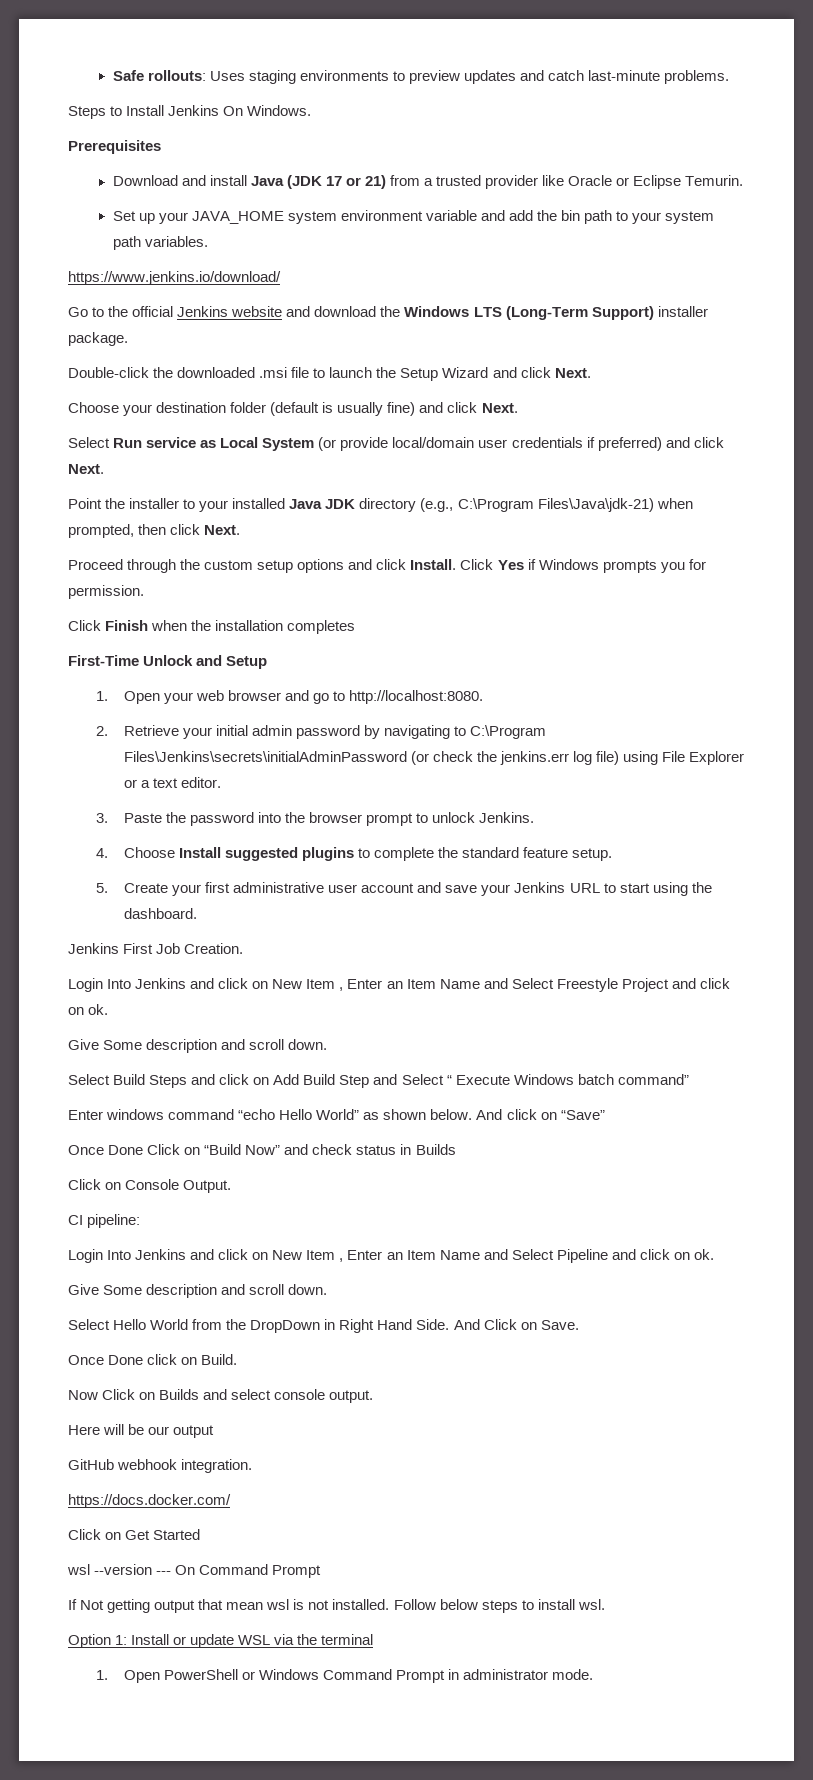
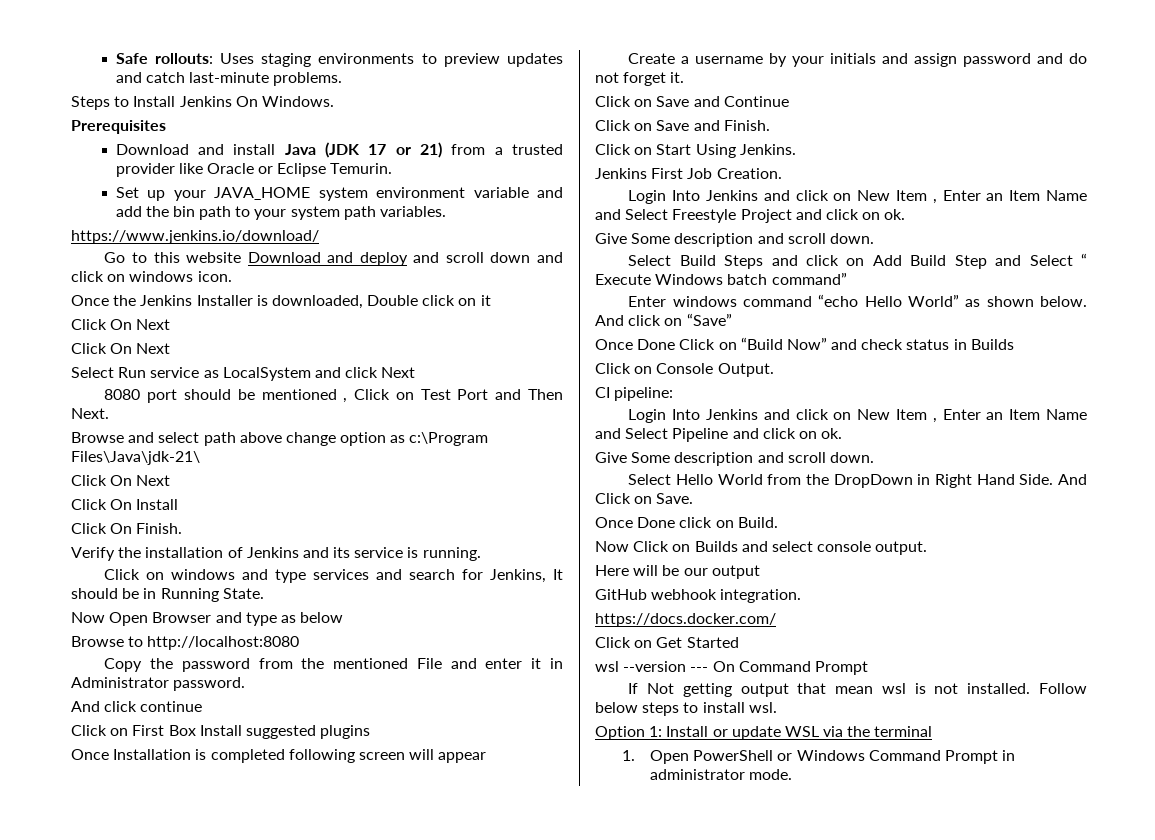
[108,306,708,320] [68,332,128,346] [68,367,591,381] [68,402,518,416] [68,437,724,451] [68,464,104,474] [68,498,693,512] [68,524,241,538] [68,559,706,573] [68,585,144,599] [68,620,356,634] [68,655,268,669] [96,690,484,704] [96,725,547,739] [124,751,745,765] [124,777,222,788] [96,812,535,826] [96,847,613,861] [96,882,712,896] [124,908,198,919] the official Jenkins website and download the Windows LTS (Long-Term Support) installer package. // Double-click the downloaded .msi file to launch the Setup Wizard and click Next. // Choose your destination folder (default is usually fine) and click Next. // Select Run service as Local System (or provide local/domain user credentials if preferred) and click Next. // Point the installer to your installed Java JDK directory (e.g., C:\Program Files\Java\jdk-21) when prompted, then click Next. // Proceed through the custom setup options and click Install. Click Yes if Windows prompts you for permission. // Click Finish when the installation completes // First-Time Unlock and Setup // 1. Open your web browser and go to http://localhost:8080. // 2. Retrieve your initial admin password by navigating to C:\Program Files\Jenkins\secrets\initialAdminPassword (or check the jenkins.err log file) using File Explorer or a text editor. // 3. Paste the password into the browser prompt to unlock Jenkins. // 4. Choose Install suggested plugins to complete the standard feature setup. // 5. Create your first administrative user account and save your Jenkins URL to start using the dashboard. -> [153,252,563,266] [71,271,232,282] [71,295,491,309] [71,319,171,330] [71,343,171,354] [71,367,416,381] [104,389,563,403] [71,408,109,419] [71,432,489,446] [71,451,200,465] [71,475,171,486] [71,499,179,510] [71,523,183,534] [71,547,481,561] [104,569,563,583] [71,588,264,602] [71,612,344,626] [71,636,300,650] [104,658,563,672] [71,677,246,691] [71,701,203,712] [71,725,371,739] [71,749,487,763] [628,53,1087,67] [595,72,685,86] [595,96,789,107] [595,120,770,131] [595,144,796,158] this website Download and deploy and scroll down and click on windows icon. // Once the Jenkins Installer is downloaded, Double click on it // Click On Next // Click On Next // Select Run service as LocalSystem and click Next // 8080 port should be mentioned , Click on Test Port and Then Next. // Browse and select path above change option as c:\Program Files\Java\jdk-21\ // Click On Next // Click On Install // Click On Finish. // Verify the installation of Jenkins and its service is running. // Click on windows and type services and search for Jenkins, It should be in Running State. // Now Open Browser and type as below // Browse to http://localhost:8080 // Copy the password from the mentioned File and enter it in Administrator password. // And click continue // Click on First Box Install suggested plugins // Once Installation is completed following screen will appear // Create a username by your initials and assign password and do not forget it. // Click on Save and Continue // Click on Save and Finish. // Click on Start Using Jenkins.

